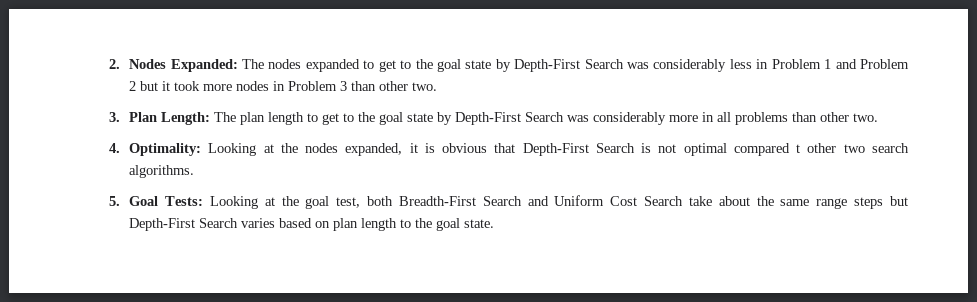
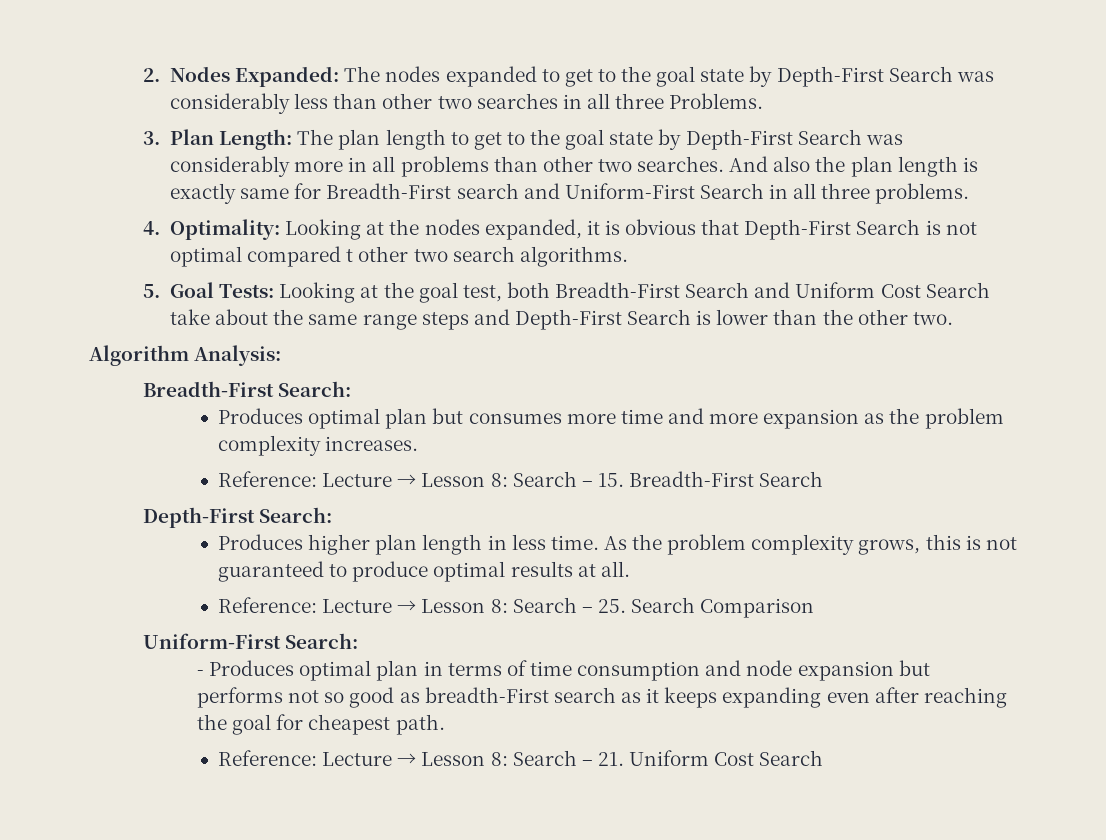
[756,59,910,69] [129,81,438,91] in Problem 1 and Problem 2 but it took more nodes in Problem 3 than other two. -> [333,93,764,109] than other two searches in all three Problems.
[853,113,879,122] two. -> [597,156,978,177] [170,183,970,204] two searches. And also the plan length is exactly same for Breadth-First search and Uniform-First Search in all three problems.
[889,196,908,206] [129,218,495,231] but Depth-First Search varies based on plan length to the goal state. -> [473,309,953,330] [89,345,282,366] [143,381,352,397] [217,408,1004,429] [217,435,419,456] [217,471,824,487] [143,507,333,528] [217,534,1017,555] [217,561,630,582] [217,597,815,618] [143,633,359,649] [197,660,930,681] [197,687,1007,708] [197,714,445,735] [217,750,824,766] and Depth-First Search is lower than the other two. // Algorithm Analysis: // Breadth-First Search: // Produces optimal plan but consumes more time and more expansion as the problem complexity increases. // Reference: Lecture → Lesson 8: Search – 15. Breadth-First Search // Depth-First Search: // Produces higher plan length in less time. As the problem complexity grows, this is not guaranteed to produce optimal results at all. // Reference: Lecture → Lesson 8: Search – 25. Search Comparison // Uniform-First Search: // - Produces optimal plan in terms of time consumption and node expansion but performs not so good as breadth-First search as it keeps expanding even after reaching the goal for cheapest path. // Reference: Lecture → Lesson 8: Search – 21. Uniform Cost Search

